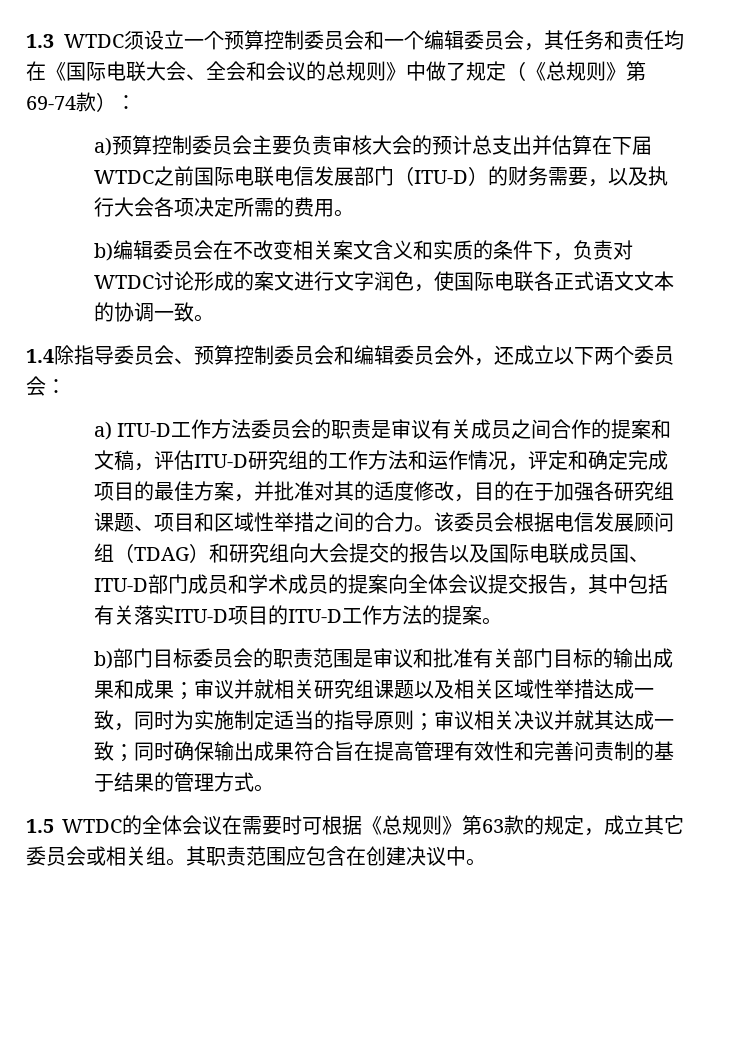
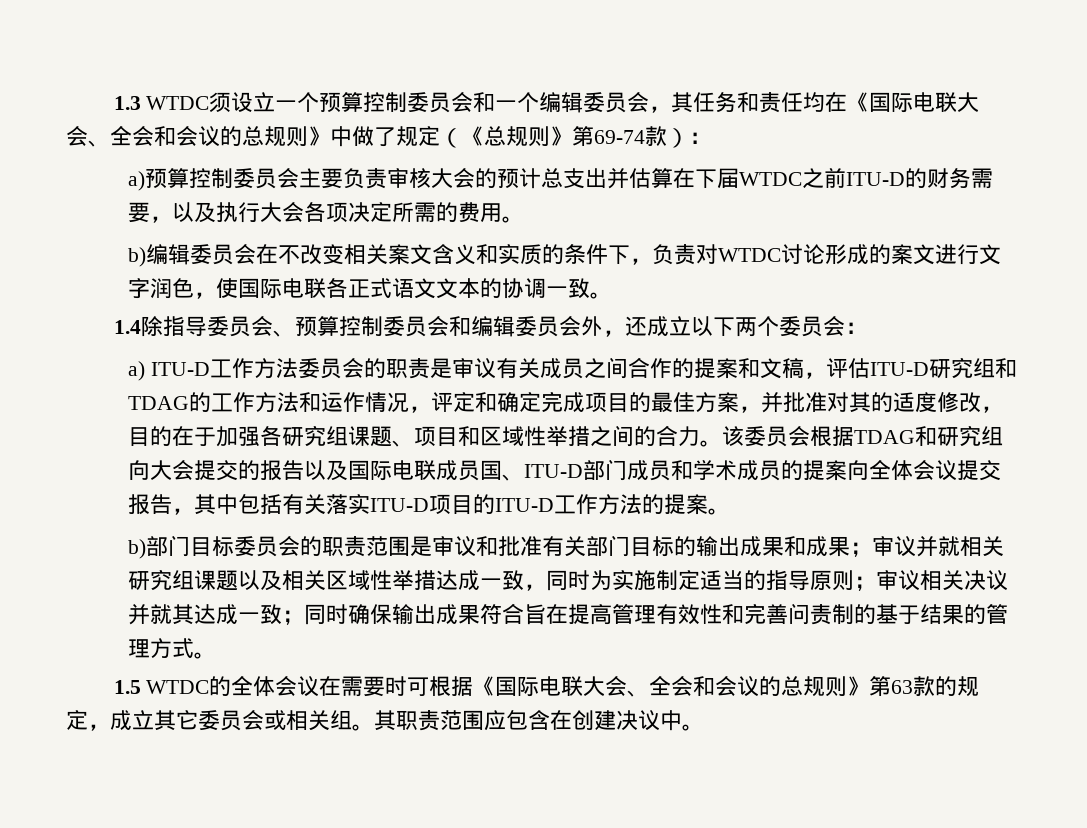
[193,166,488,187] 国际电联电信发展部门（ITU-D） -> [845,172,905,186] ITU-D
(308, 459) none -> [994,358,1017,378] [127,396,189,410] 和TDAG
[553,512,674,532] [93,543,209,563] 电信发展顾问组（TDAG） -> [853,430,915,444] TDAG
(382, 825) none -> [495,676,782,697] 国际电联大会、全会和会议的

